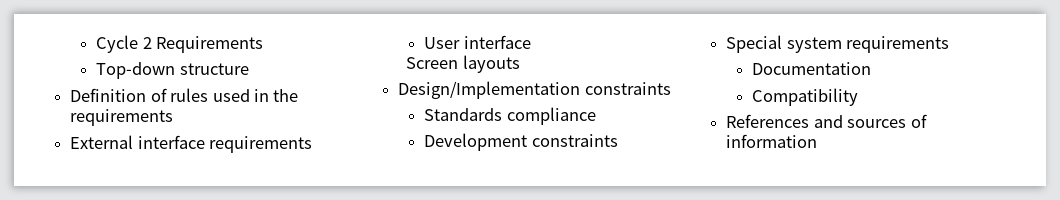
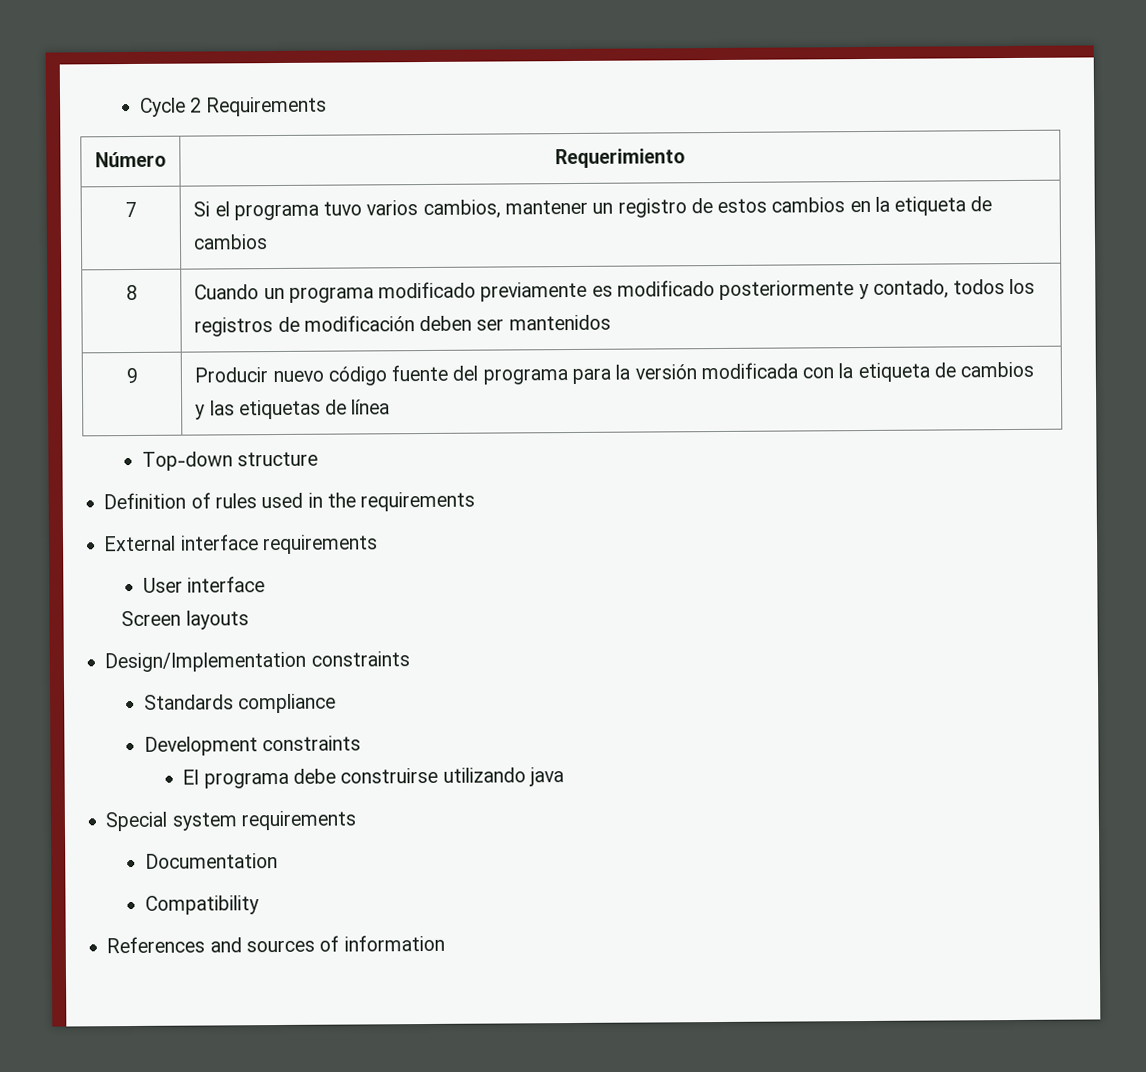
(264, 44) none -> [95,151,166,168] [555,148,685,169] [124,201,137,218] [193,196,993,221] [193,234,269,250] [125,284,138,301] [194,278,1036,303] [194,314,611,337] [125,367,138,384] [194,361,1035,386] [195,399,391,420] // Número | Requerimiento // 7 | Si el programa tuvo varios cambios, mantener un registro de estos cambios en la etiqueta de cambios // 8 | Cuando un programa modificado previamente es modificado posteriormente y contado, todos los registros de modificación deben ser mantenidos // 9 | Producir nuevo código fuente del programa para la versión modificada con la etiqueta de cambios y las etiquetas de línea
(618, 140) none -> [182,767,564,789] // El programa debe construirse utilizando java

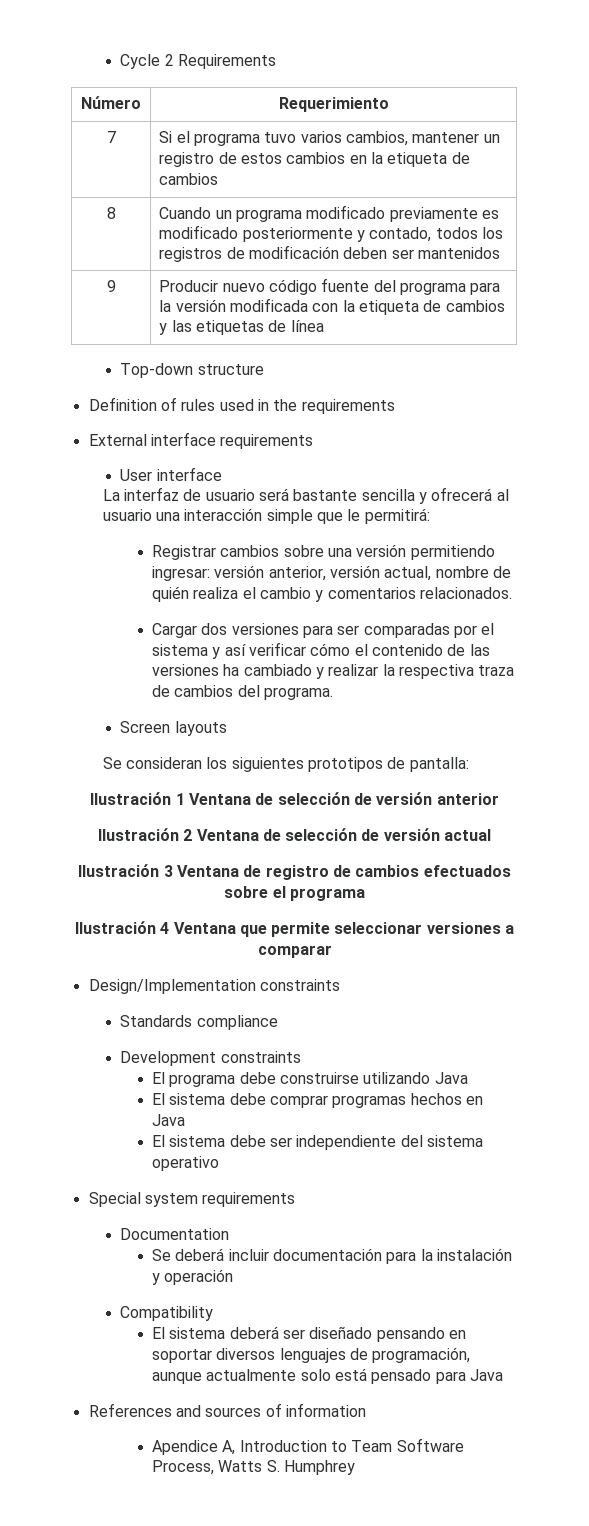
[121,610,249,630] Screen layouts -> [102,487,509,504] [102,508,430,524] [152,544,495,560] [152,565,512,581] [152,586,513,602] [152,623,495,638] [152,642,490,659] [152,664,515,679] [152,685,334,700] [120,721,227,736] [102,757,469,772] [90,792,499,805] [97,828,492,841] [78,864,511,880] [224,886,365,901] [74,921,515,937] [257,945,332,958] La interfaz de usuario será bastante sencilla y ofrecerá al usuario una interacción simple que le permitirá: // Registrar cambios sobre una versión permitiendo ingresar: versión anterior, versión actual, nombre de quién realiza el cambio y comentarios relacionados. // Cargar dos versiones para ser comparadas por el sistema y así verificar cómo el contenido de las versiones ha cambiado y realizar la respectiva traza de cambios del programa. // Screen layouts // Se consideran los siguientes prototipos de pantalla: // Ilustración 1 Ventana de selección de versión anterior // Ilustración 2 Ventana de selección de versión actual // Ilustración 3 Ventana de registro de cambios efectuados sobre el programa // Ilustración 4 Ventana que permite seleccionar versiones a comparar
[528,767,564,787] [105,810,356,832] [144,853,278,869] [144,895,259,915] java // Special system requirements // Documentation // Compatibility -> [434,1072,468,1084] [152,1093,484,1108] [152,1114,186,1126] [152,1135,484,1150] [152,1156,220,1171] [88,1192,296,1207] [120,1228,230,1240] [152,1248,513,1264] [152,1269,234,1285] [120,1306,214,1321] [152,1326,467,1342] [152,1347,471,1363] [152,1368,504,1384] Java // El sistema debe comprar programas hechos en Java // El sistema debe ser independiente del sistema operativo // Special system requirements // Documentation // Se deberá incluir documentación para la instalación y operación // Compatibility // El sistema deberá ser diseñado pensando en soportar diversos lenguajes de programación, aunque actualmente solo está pensado para Java
(445, 943) none -> [152,1438,464,1455] [152,1460,356,1475] // Apendice A, Introduction to Team Software Process, Watts S. Humphrey

